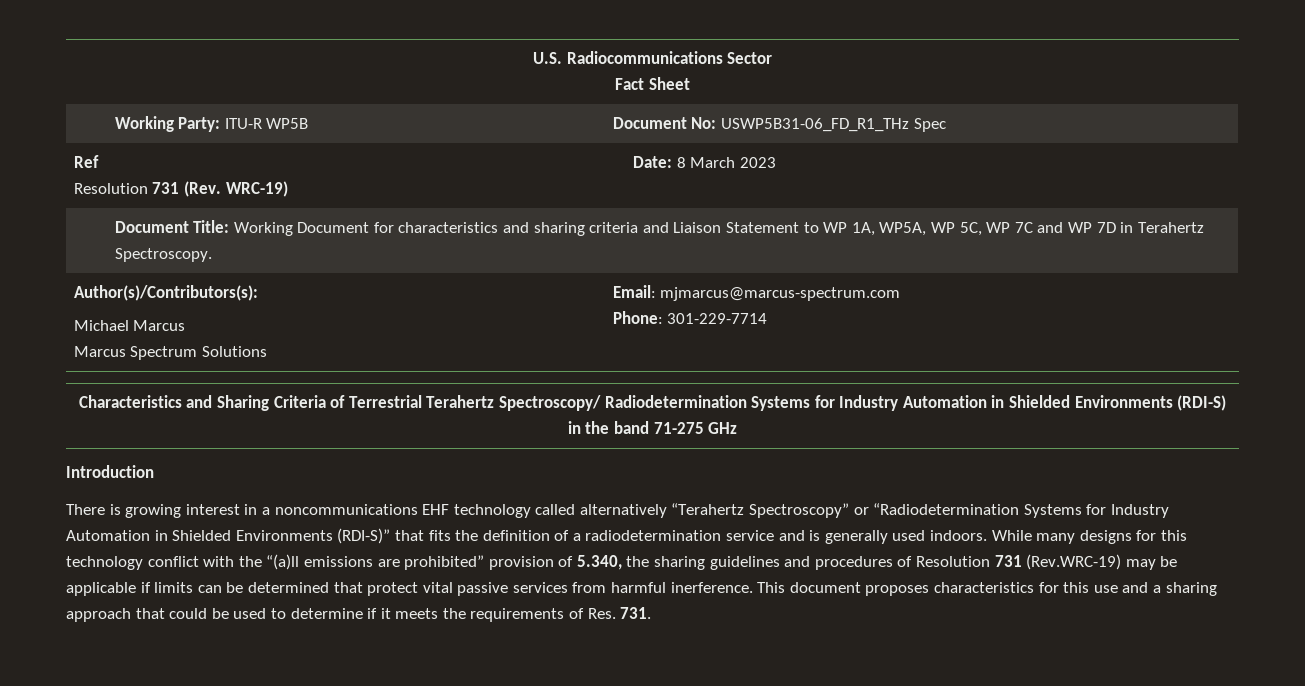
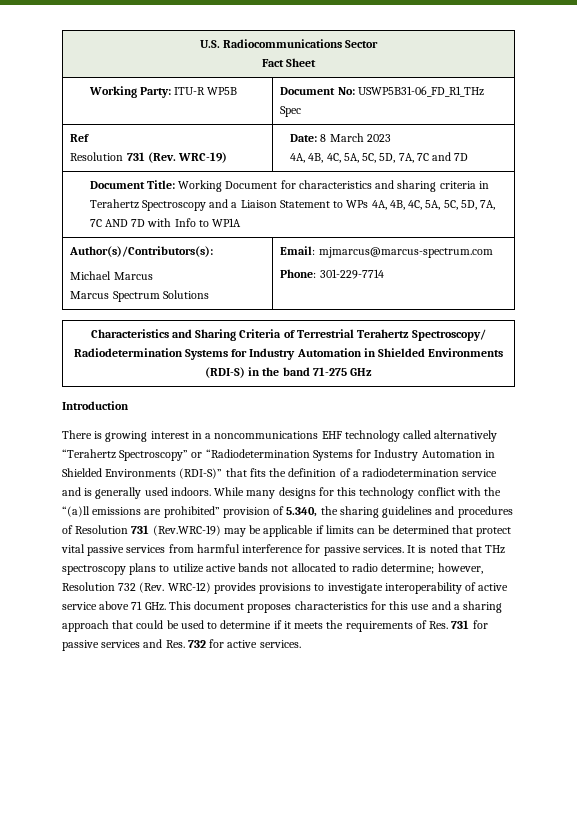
(776, 162) none -> [290,152,469,163] // 4A, 4B, 4C, 5A, 5C, 5D, 7A, 7C and 7D
[642,222,1204,236] [114,248,212,262] and Liaison Statement to WP 1A, WP5A, WP 5C, WP 7C and WP 7D in Terahertz Spectroscopy. -> [478,181,489,189] [89,199,496,211] [89,218,242,227] in Terahertz Spectroscopy and a Liaison Statement to WPs 4A, 4B, 4C, 5A, 5C, 5D, 7A, 7C AND 7D with Info to WP1A
[670,582,753,593] inerference. -> [242,544,506,556] [62,563,483,575] [62,582,509,594] [62,601,166,611] interference for passive services. It is noted that THz spectroscopy plans to utilize active bands not allocated to radio determine; however, Resolution 732 (Rev. WRC-12) provides provisions to investigate interoperability of active service above 71 GHz.
[620,607,652,619] 731. -> [451,620,488,629] [62,639,301,651] 731 for passive services and Res. 732 for active services.

